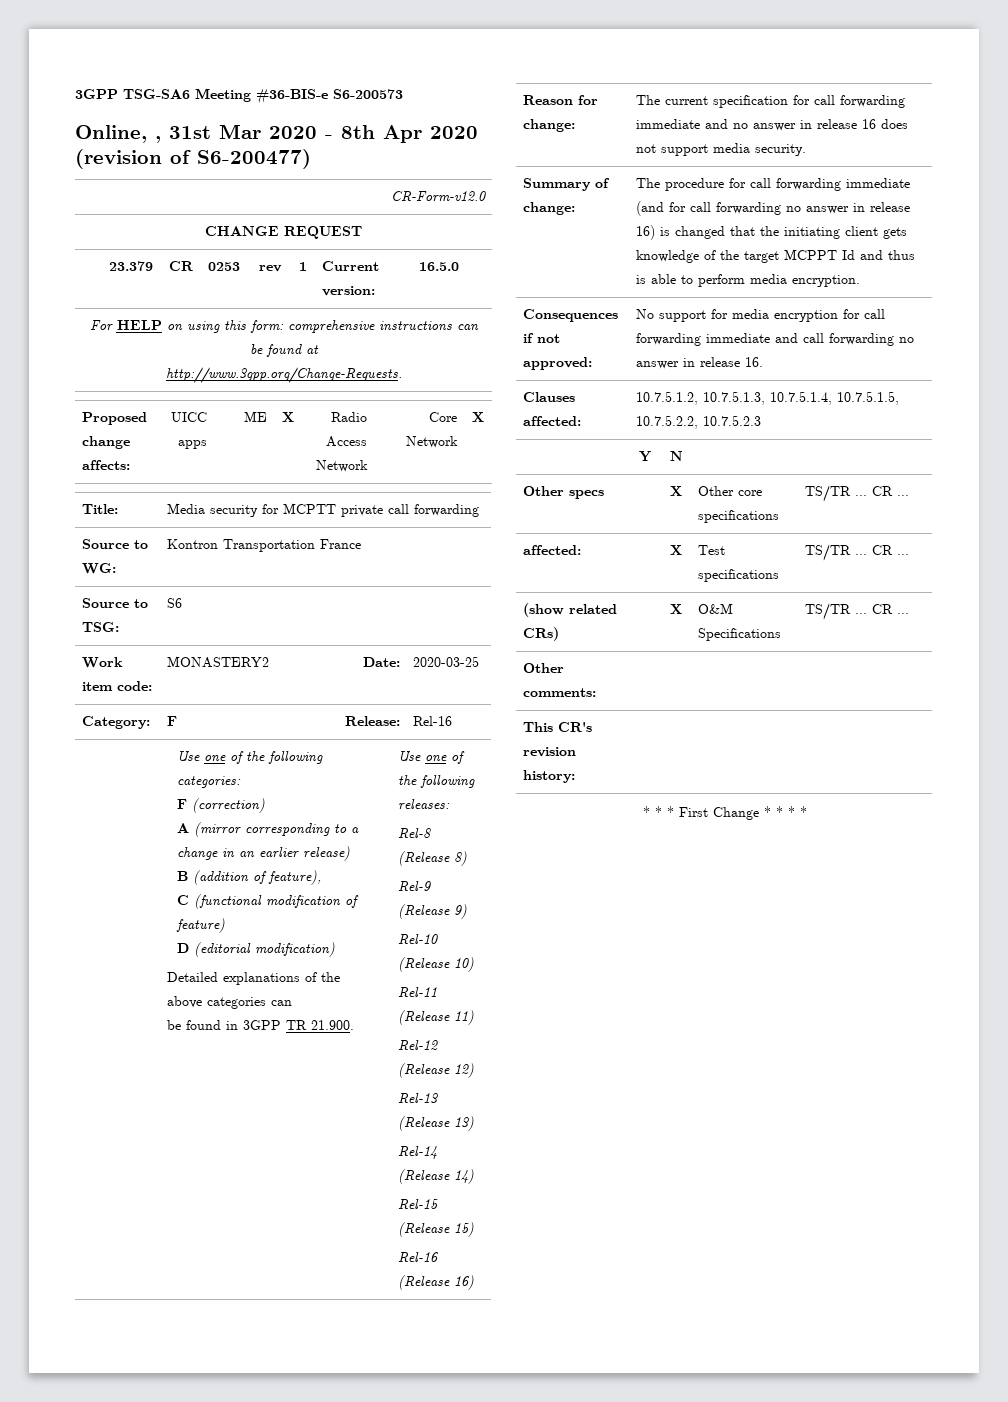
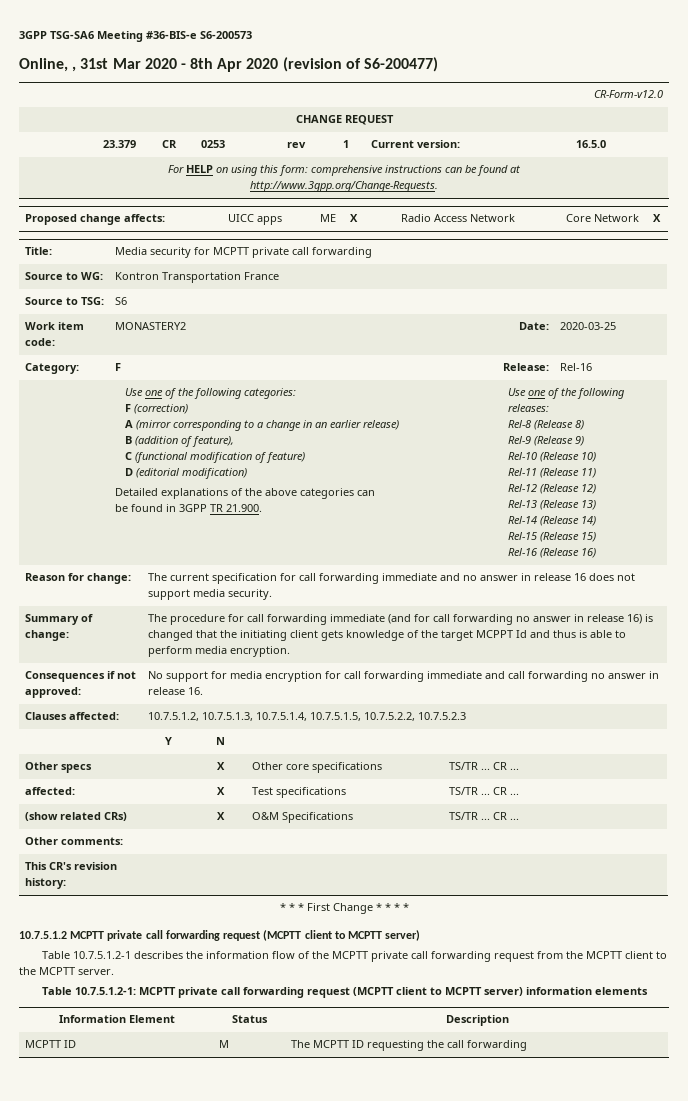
(807, 811) none -> [19,930,421,941] [41,951,667,962] [19,967,114,975] [41,987,648,998] [58,1015,175,1023] [232,1015,268,1023] [445,1015,509,1026] [24,1040,76,1048] [218,1040,229,1048] [290,1040,527,1051] // 10.7.5.1.2 MCPTT private call forwarding request (MCPTT client to MCPTT server) // Table 10.7.5.1.2-1 describes the information flow of the MCPTT private call forwarding request from the MCPTT client to the MCPTT server. // Table 10.7.5.1.2-1: MCPTT private call forwarding request (MCPTT client to MCPTT server) information elements // Information Element | Status | Description // MCPTT ID | M | The MCPTT ID requesting the call forwarding

